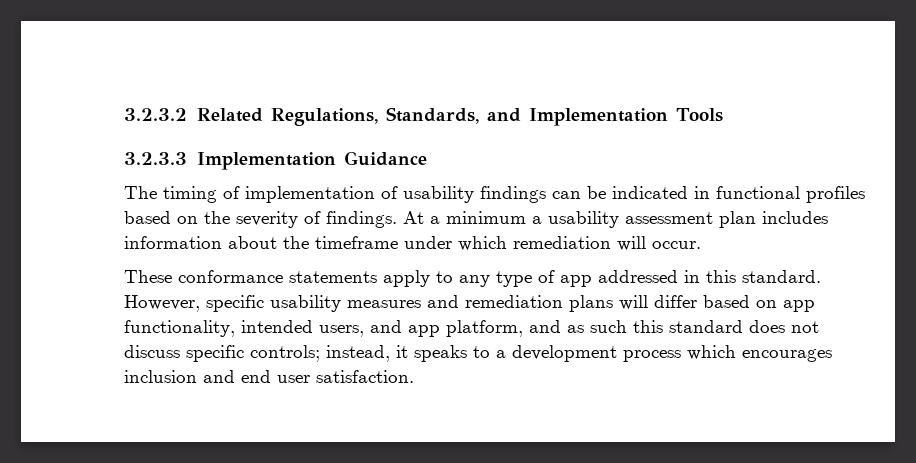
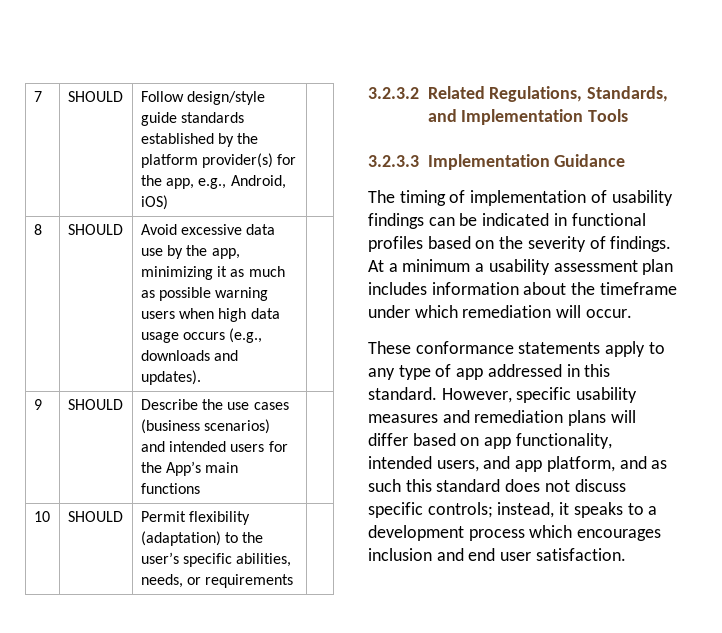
(124, 114) none -> [33,91,42,102] [67,91,123,102] [140,91,266,105] [140,112,245,126] [140,133,259,147] [140,153,297,168] [140,175,286,189] [140,195,168,210] [33,224,42,235] [67,224,123,235] [140,224,276,235] [140,245,240,259] [140,266,285,280] [140,287,269,301] [140,308,280,322] [140,328,263,343] [140,350,239,361] [140,370,201,385] [33,399,42,410] [67,399,123,410] [140,399,289,410] [140,419,271,434] [140,441,288,452] [140,461,239,476] [140,483,200,494] [33,511,50,522] [67,511,123,522] [140,511,251,525] [140,531,264,546] [140,552,292,567] [140,574,294,588] 7 | SHOULD | Follow design/style guide standards established by the platform provider(s) for the app, e.g., Android, iOS) | // 8 | SHOULD | Avoid excessive data use by the app, minimizing it as much as possible warning users when high data usage occurs (e.g., downloads and updates). | // 9 | SHOULD | Describe the use cases (business scenarios) and intended users for the App’s main functions | // 10 | SHOULD | Permit flexibility (adaptation) to the user’s specific abilities, needs, or requirements | //

